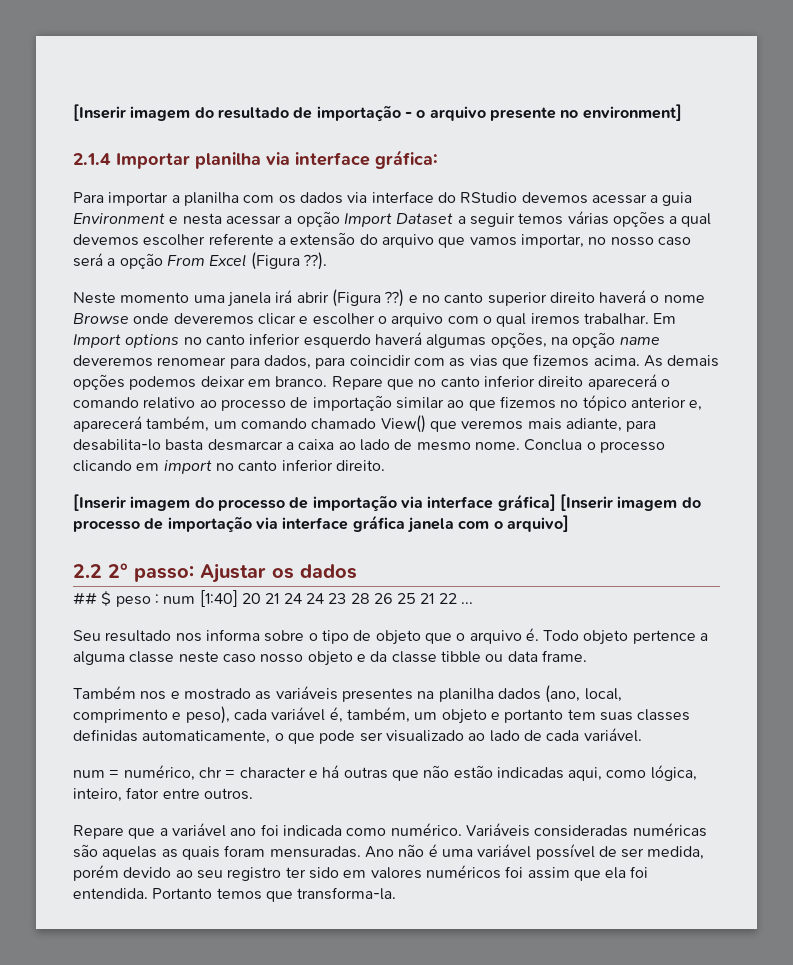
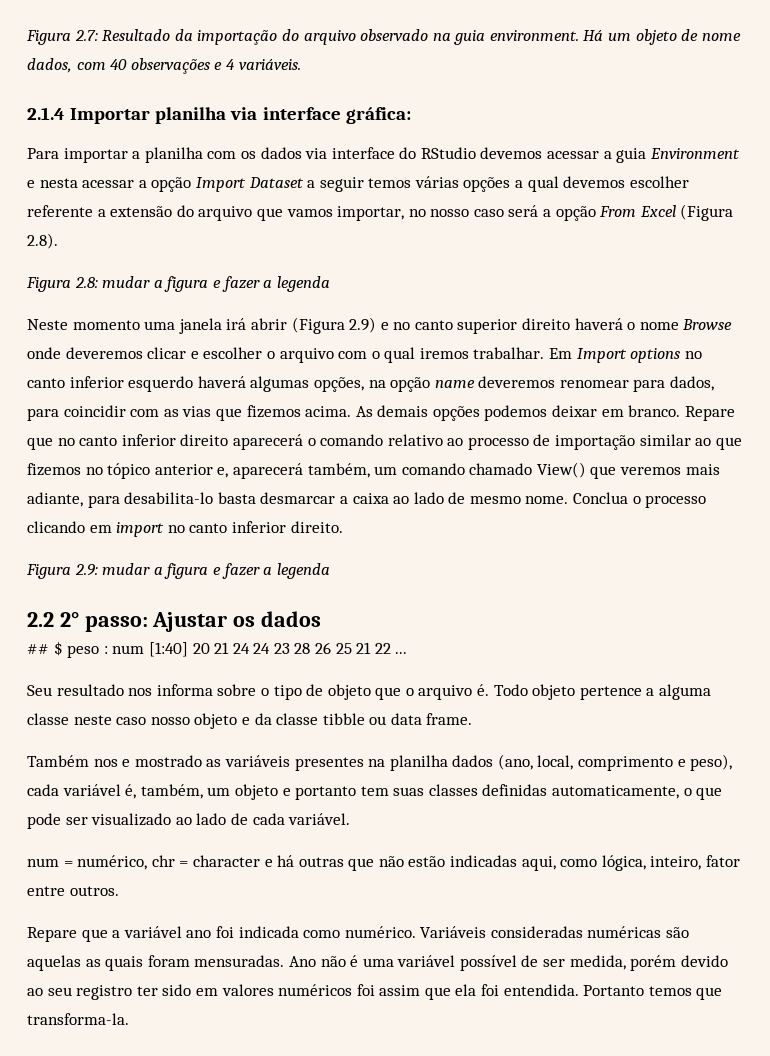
[73,104,682,121] [Inserir imagem do resultado de importação - o arquivo presente no environment] -> [26,29,741,45] [27,58,301,74] Figura 2.7: Resultado da importação do arquivo observado na guia environment. Há um objeto de nome dados, com 40 observações e 4 variáveis.
[302,252,327,270] ??). -> [27,233,58,249] [26,276,330,292] 2.8). // Figura 2.8: mudar a figura e fazer a legenda
[384,289,405,307] ??) -> [349,317,377,333] 2.9)
[73,494,701,511] [73,515,569,533] [Inserir imagem do processo de importação via interface gráfica] [Inserir imagem do processo de importação via interface gráfica janela com o arquivo] -> [26,563,330,579] Figura 2.9: mudar a figura e fazer a legenda

